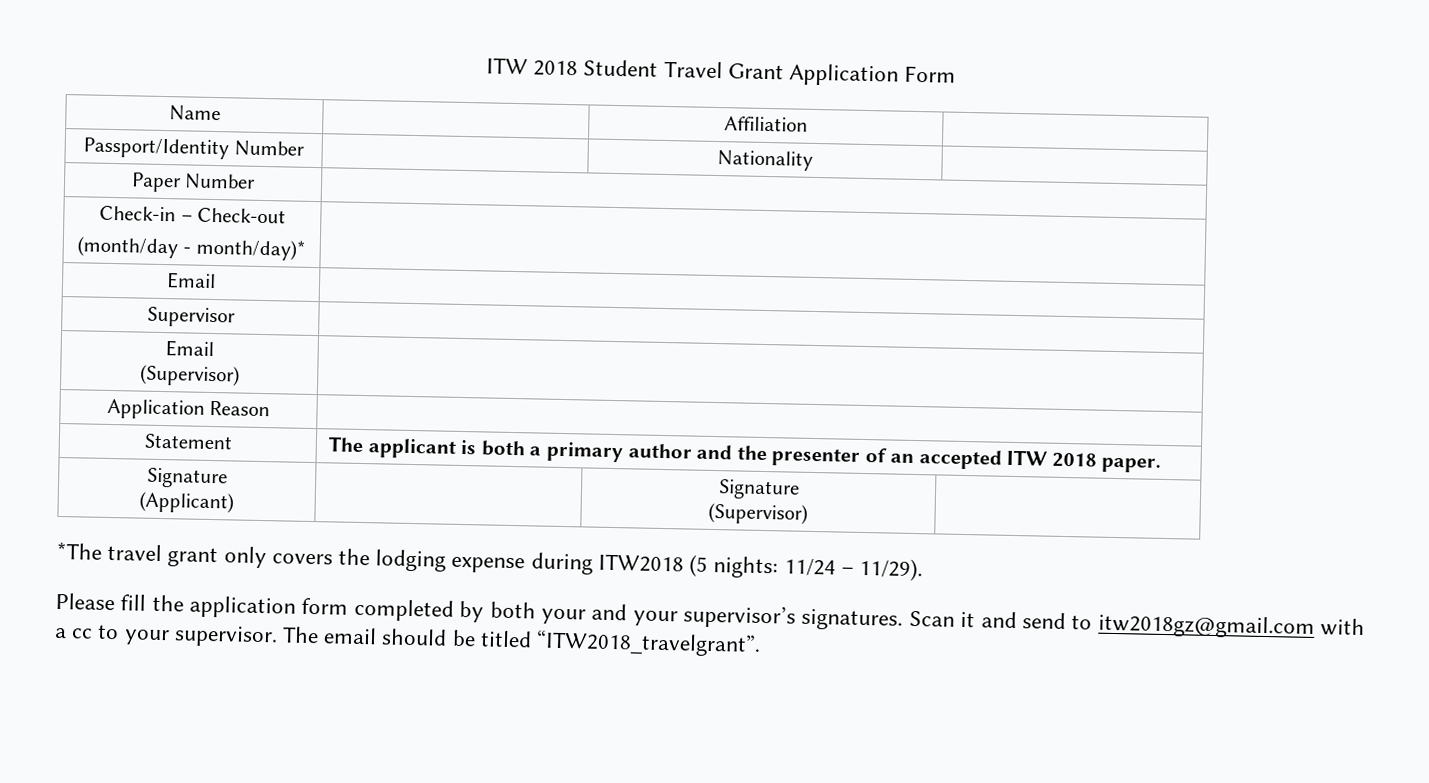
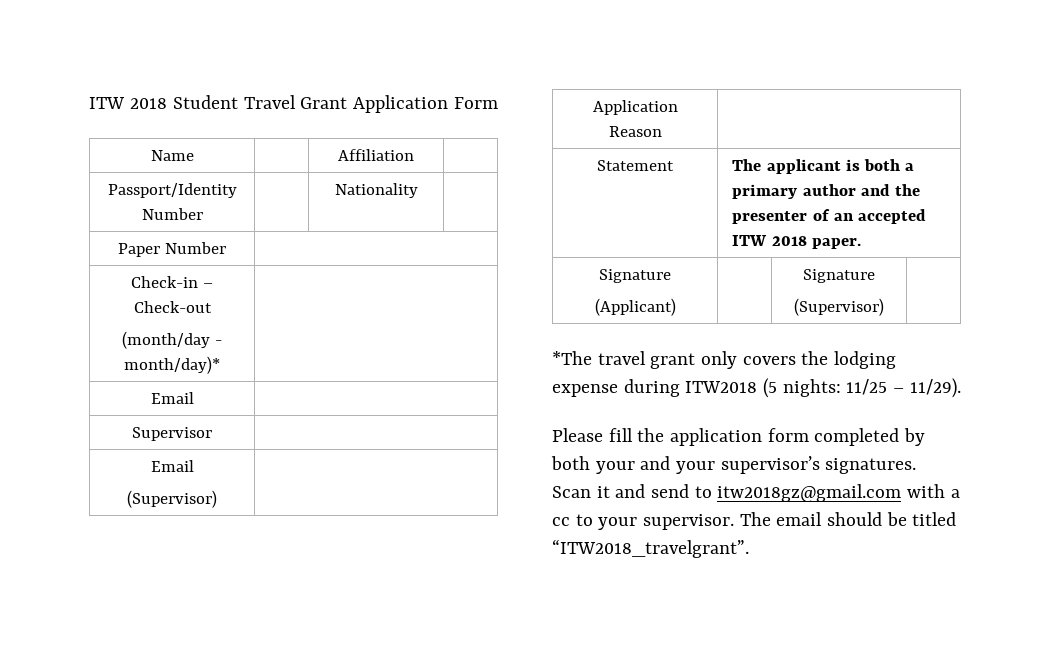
[783,558,836,577] 11/24 -> [846,379,888,395] 11/25

